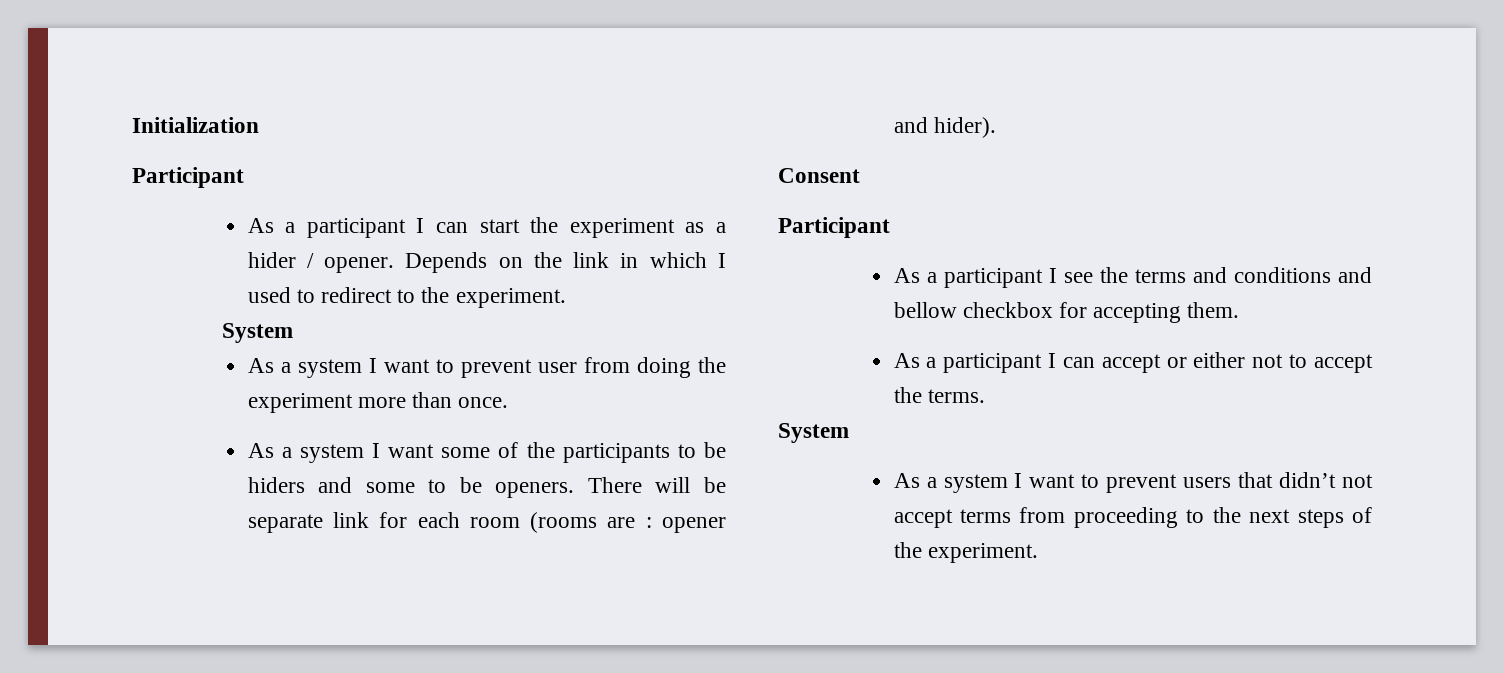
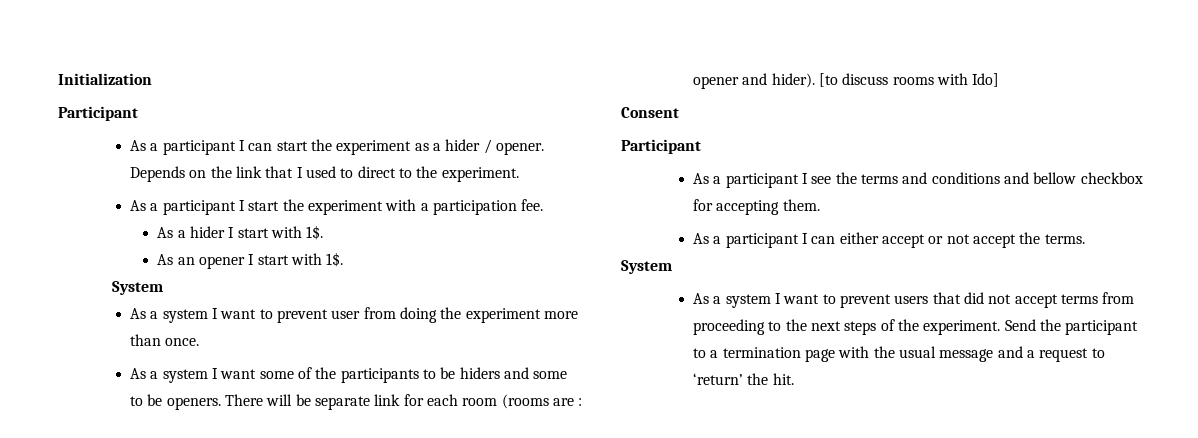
[620,252,707,268] in which -> [265,166,294,178] that
[321,287,393,303] redirect -> [357,166,396,178] direct
(566, 298) none -> [130,199,544,215] [157,225,324,240] [157,252,344,269] // As a participant I start the experiment with a participation fee. // As a hider I start with 1$. // As an opener I start with 1$.
(996, 127) none -> [819,73,1000,87] [to discuss rooms with Ido]
(1095, 362) none -> [839,232,879,244] either
[1193,352,1308,368] either not to -> [946,234,970,244] not
[1279,472,1337,488] didn’t -> [963,292,984,304] did
(1038, 553) none -> [1004,319,1139,335] [693,346,1105,362] [693,373,794,385] Send the participant to a termination page with the usual message and a request to ‘return’ the hit.

